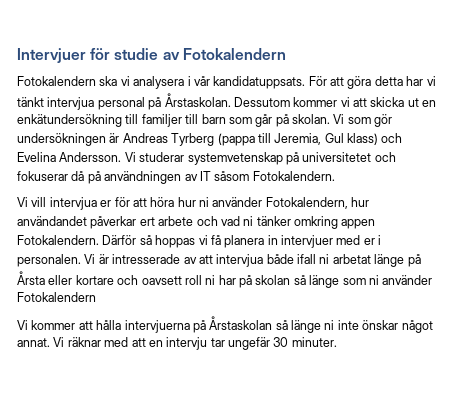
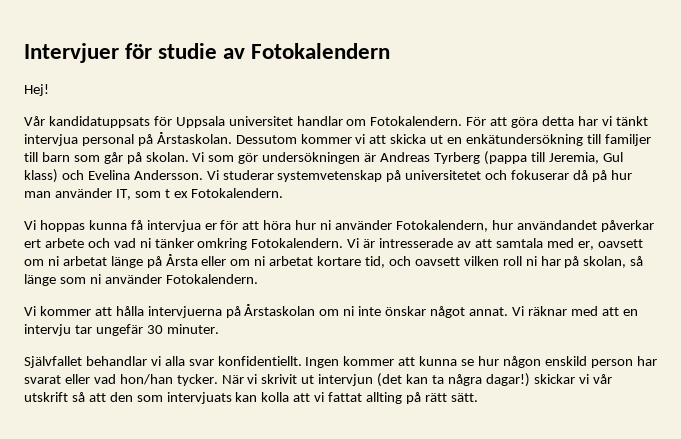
[17,76,306,89] Fotokalendern ska vi analysera i vår kandidatuppsats. -> [24,84,49,96] [24,116,463,128] Hej! // Vår kandidatuppsats för Uppsala universitet handlar om Fotokalendern.
[104,171,335,184] [17,197,47,207] användningen av IT såsom Fotokalendern. // Vi vill -> [610,170,632,180] [24,188,284,200] [24,220,143,232] hur man använder IT, som t ex Fotokalendern. // Vi hoppas kunna få
[341,219,376,229] [17,235,382,248] [17,254,81,267] appen Fotokalendern. Därför så hoppas vi få planera in intervjuer med er i personalen. -> [251,238,344,248] Fotokalendern.
[216,254,316,267] intervjua både ifall -> [495,238,643,250] [24,259,44,266] samtala med er, oavsett om
[75,275,114,285] kortare -> [230,256,386,268] om ni arbetat kortare tid,
(182, 280) none -> [463,256,499,266] vilken
[255,275,291,285] skolan -> [583,256,627,268] skolan,
[17,292,96,302] Fotokalendern -> [165,274,258,284] Fotokalendern.
[275,320,321,333] så länge -> [319,309,340,316] om
(337, 342) none -> [24,356,657,368] [24,373,612,387] [24,392,478,404] // Självfallet behandlar vi alla svar konfidentiellt. Ingen kommer att kunna se hur någon enskild person har svarat eller vad hon/han tycker. När vi skrivit ut intervjun (det kan ta några dagar!) skickar vi vår utskrift så att den som intervjuats kan kolla att vi fattat allting på rätt sätt.

